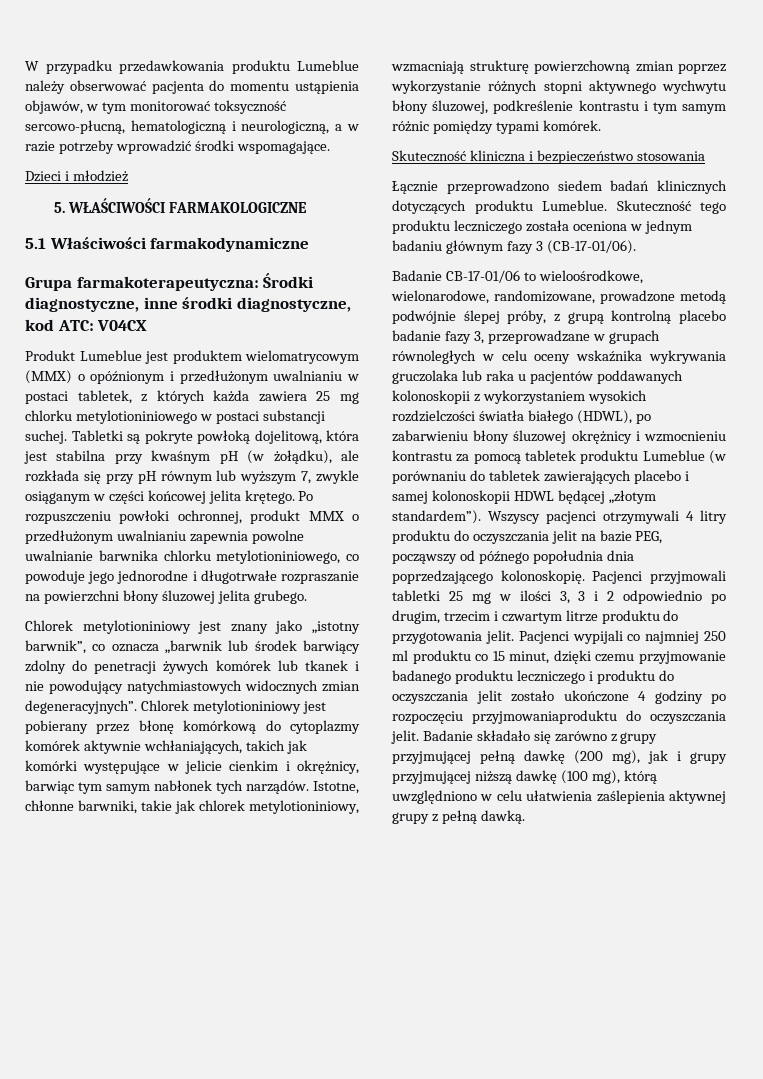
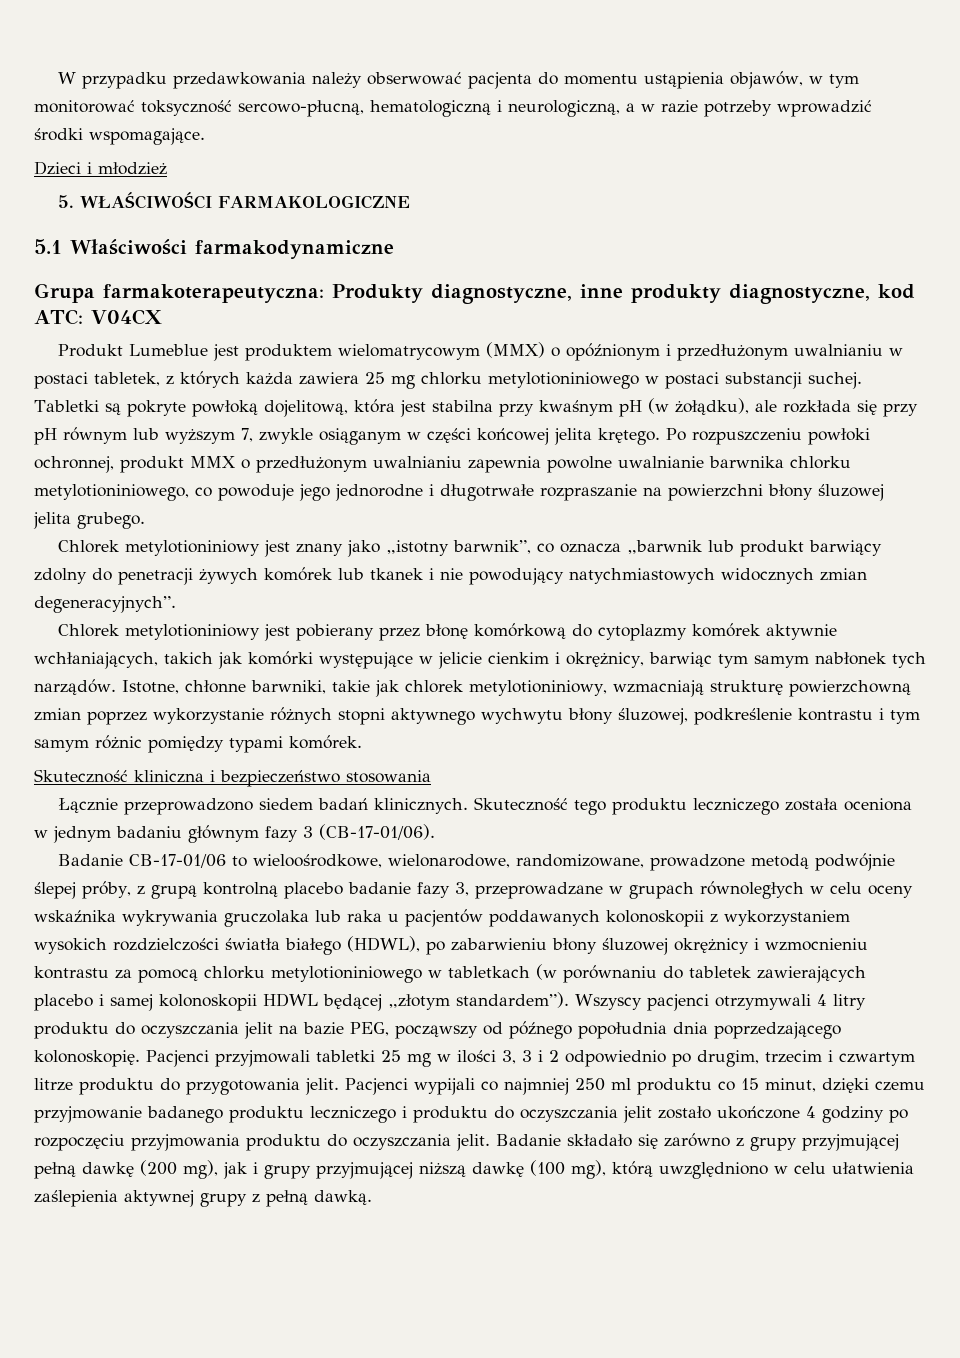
[231,60,359,74] produktu Lumeblue -> (307, 80) none
[263,273,314,288] Środki -> [332,284,423,303] Produkty
[182,297,233,309] środki -> [631,284,721,303] produkty
[254,640,297,651] środek -> [740,540,805,557] produkt
(137, 707) none -> (176, 604) //
[657,180,727,194] [392,200,607,214] klinicznych dotyczących produktu Lumeblue. -> [374,798,469,814] klinicznych.
[525,450,705,464] tabletek produktu Lumeblue -> [204,966,530,983] chlorku metylotioniniowego w tabletkach
[472,710,617,724] przyjmowaniaproduktu -> [131,1134,321,1151] przyjmowania produktu

